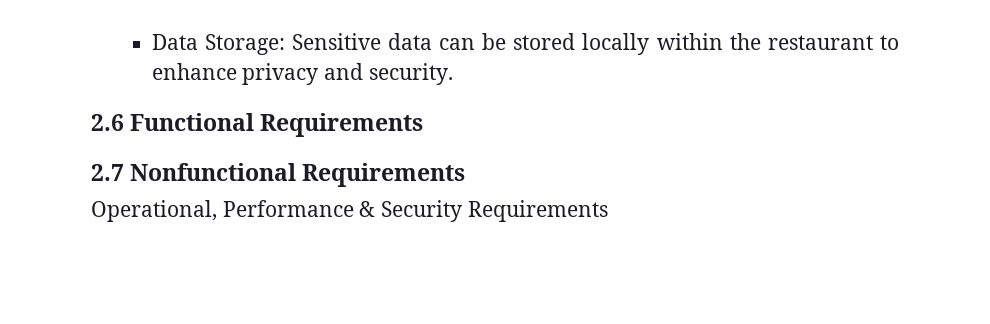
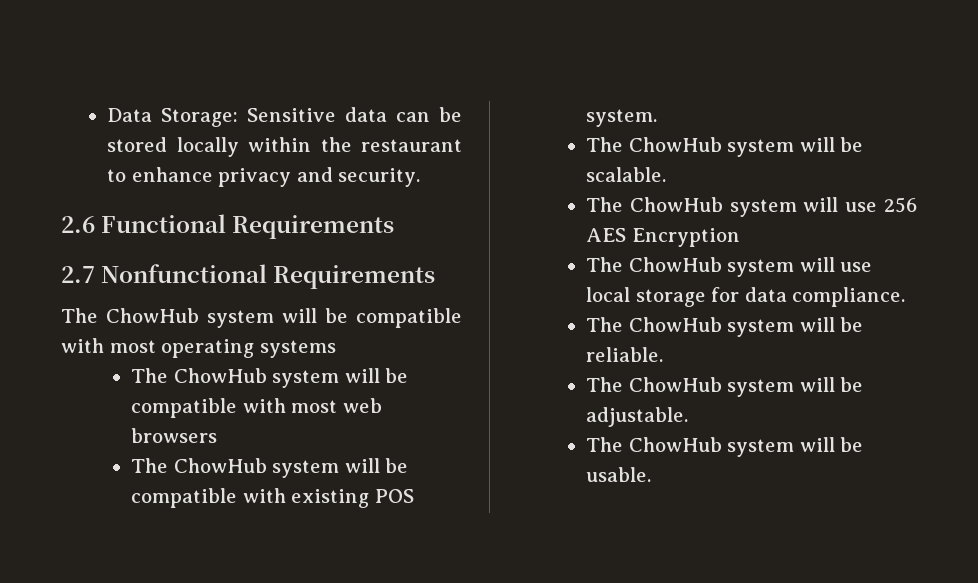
[91,200,608,222] Operational, Performance & Security Requirements -> [61,308,462,328] [61,338,336,358] [131,368,409,388] [131,398,382,418] [131,428,218,443] [131,458,409,478] [131,488,414,508] [586,109,658,127] [586,137,864,157] [586,167,667,182] [586,197,918,217] [586,228,740,247] [586,257,873,277] [586,287,906,307] [586,317,864,337] [586,347,664,362] [586,377,864,397] [586,407,689,427] [586,437,864,457] [586,467,652,482] The ChowHub system will be compatible with most operating systems // The ChowHub system will be compatible with most web browsers // The ChowHub system will be compatible with existing POS system. // The ChowHub system will be scalable. // The ChowHub system will use 256 AES Encryption // The ChowHub system will use local storage for data compliance. // The ChowHub system will be reliable. // The ChowHub system will be adjustable. // The ChowHub system will be usable.

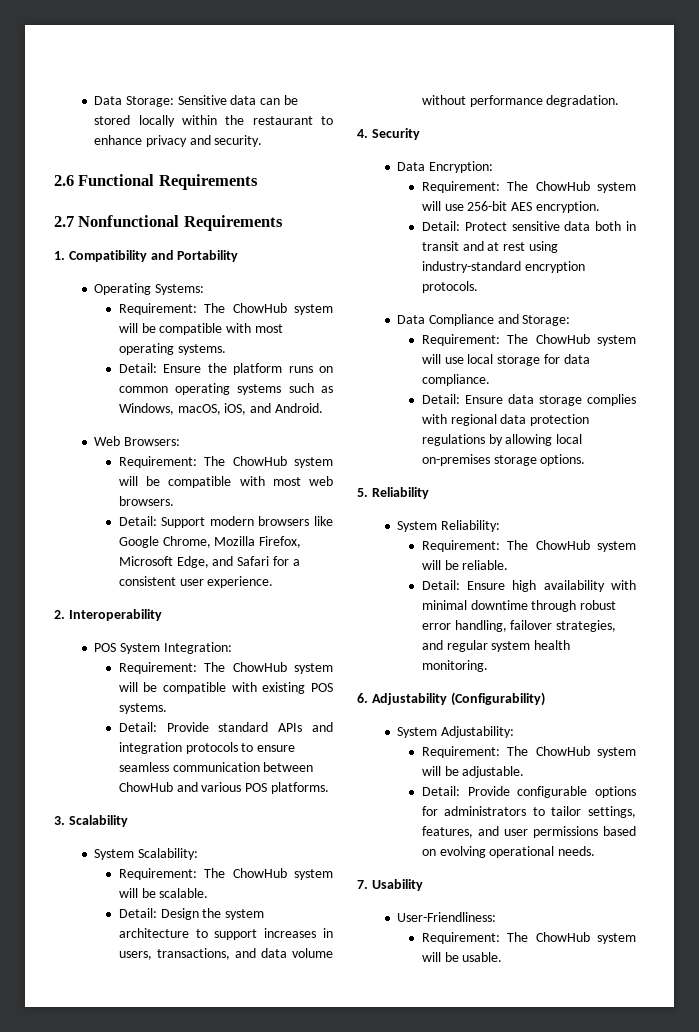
(436, 277) none -> [54,250,239,262] [94,283,204,295] [118,303,197,315] 1. Compatibility and Portability // Operating Systems: // Requirement:
[259,340,336,358] systems // -> [177,344,226,355] [118,363,333,375] [118,383,333,395] [118,403,323,415] [94,436,180,446] [118,456,197,468] systems. // Detail: Ensure the platform runs on common operating systems such as Windows, macOS, iOS, and Android. // Web Browsers: // Requirement:
[131,428,218,443] browsers // -> [118,496,174,506] [118,516,333,528] [118,536,302,548] [118,556,300,568] [118,576,274,588] [54,609,162,621] [94,642,232,654] [118,662,197,674] browsers. // Detail: Support modern browsers like Google Chrome, Mozilla Firefox, Microsoft Edge, and Safari for a consistent user experience. // 2. Interoperability // POS System Integration: // Requirement:
[586,109,658,127] system. // -> [118,703,167,714] [118,722,334,732] [118,742,296,754] [118,762,314,772] [118,782,329,794] [54,815,128,827] [94,848,198,860] [118,868,197,880] systems. // Detail: Provide standard APIs and integration protocols to ensure seamless communication between ChowHub and various POS platforms. // 3. Scalability // System Scalability: // Requirement:
[586,197,918,217] [586,228,740,247] The ChowHub system will use 256 AES Encryption // -> [118,908,265,920] [118,928,333,940] [118,948,333,960] [421,95,620,107] [357,128,420,140] [397,161,493,173] [421,181,636,193] [421,201,600,213] [421,221,636,231] [421,241,558,253] [421,261,585,273] [421,281,478,293] [397,314,571,326] [421,334,500,346] Detail: Design the system architecture to support increases in users, transactions, and data volume without performance degradation. // 4. Security // Data Encryption: // Requirement: The ChowHub system will use 256-bit AES encryption. // Detail: Protect sensitive data both in transit and at rest using industry-standard encryption protocols. // Data Compliance and Storage: // Requirement:
(906, 297) none -> [421,394,636,406] [421,414,590,426] [421,434,583,446] [421,454,586,466] [357,487,429,499] [397,520,500,532] [421,540,500,552] Detail: Ensure data storage complies with regional data protection regulations by allowing local on-premises storage options. // 5. Reliability // System Reliability: // Requirement:
(664, 354) none -> [421,580,636,592] [421,600,617,612] [421,620,617,632] [421,640,571,652] [421,660,488,672] [357,692,545,706] [397,726,514,738] [421,746,500,758] Detail: Ensure high availability with minimal downtime through robust error handling, failover strategies, and regular system health monitoring. // 6. Adjustability (Configurability) // System Adjustability: // Requirement:
(689, 417) none -> [421,786,636,798] [421,806,636,818] [421,826,636,838] [421,846,596,858] [357,879,423,891] [397,912,497,922] [421,932,500,944] Detail: Provide configurable options for administrators to tailor settings, features, and user permissions based on evolving operational needs. // 7. Usability // User-Friendliness: // Requirement:

